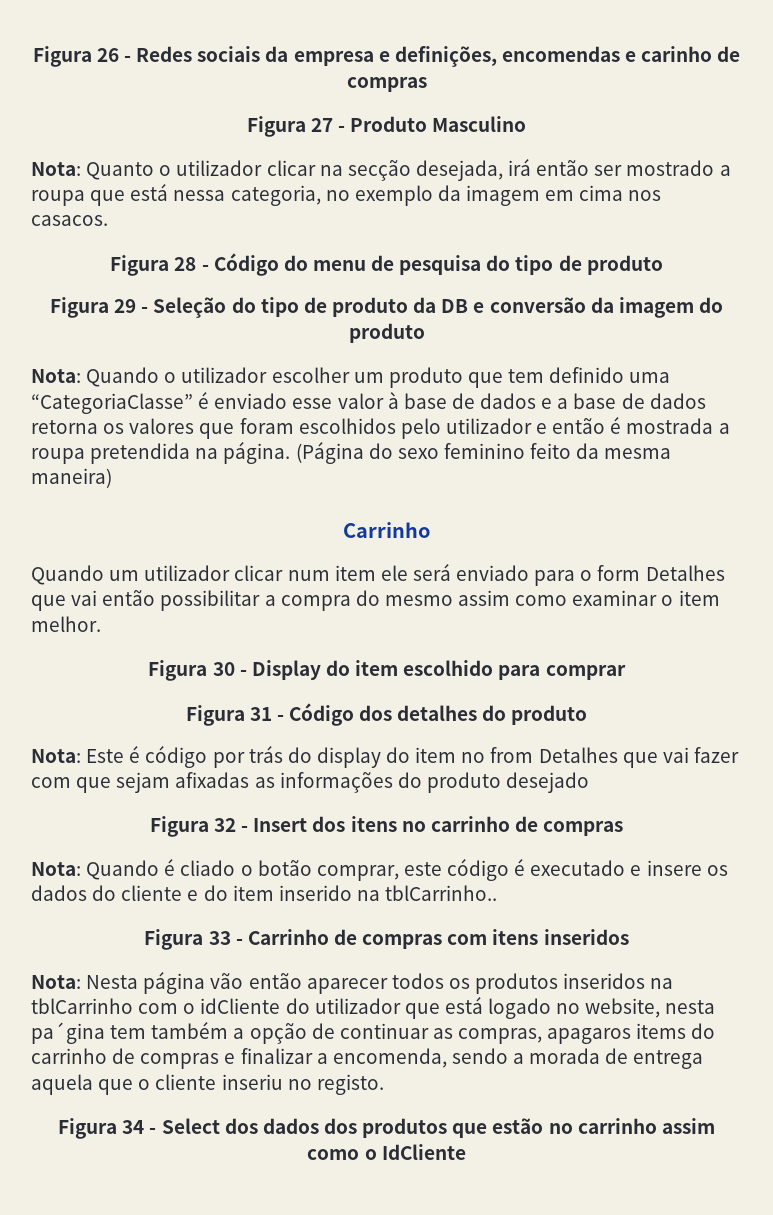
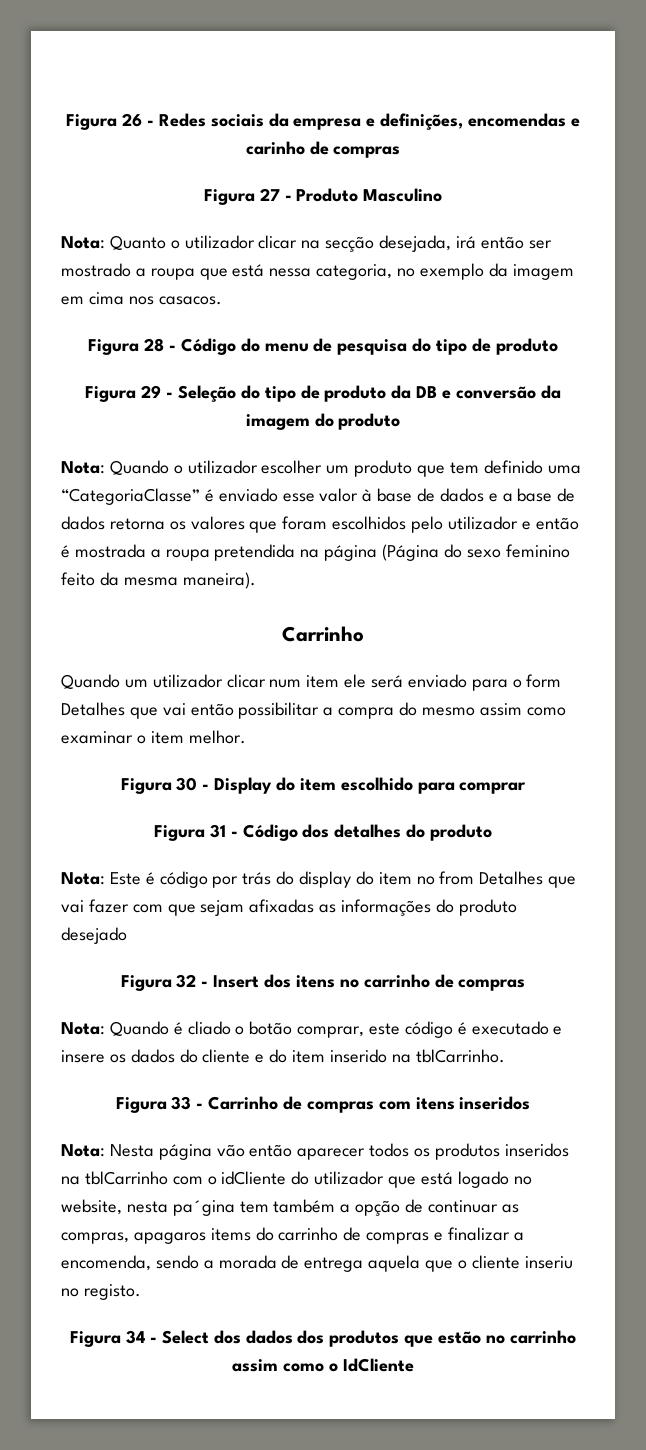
[223,442,291,464] página. -> [324,545,378,561] página
[31,468,112,488] maneira) -> [182,572,256,589] maneira).
[385,885,498,901] tblCarrinho.. -> [415,1049,505,1063] tblCarrinho.

